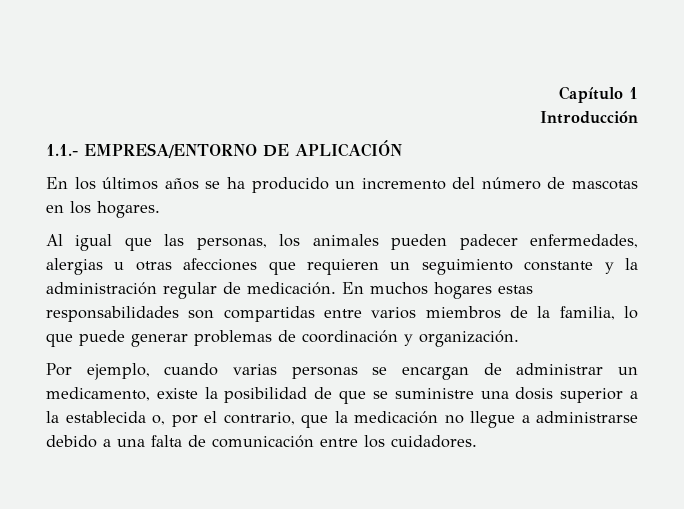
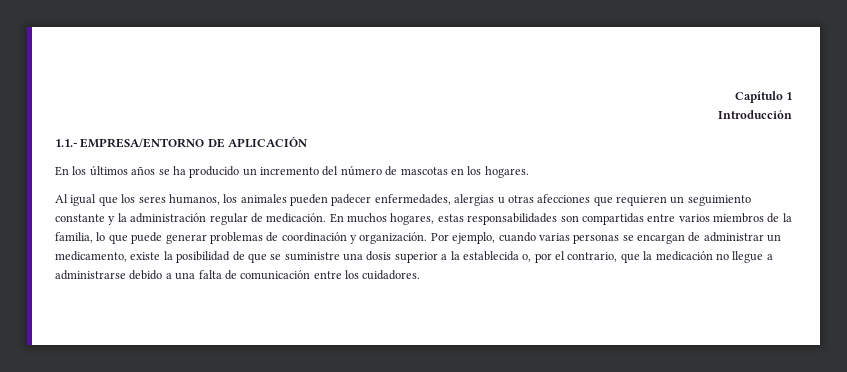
[164,234,267,250] las personas, -> [121,194,220,205] los seres humanos,
[434,282,492,299] hogares -> [390,213,435,225] hogares,
(519, 338) // -> (428, 238) none

